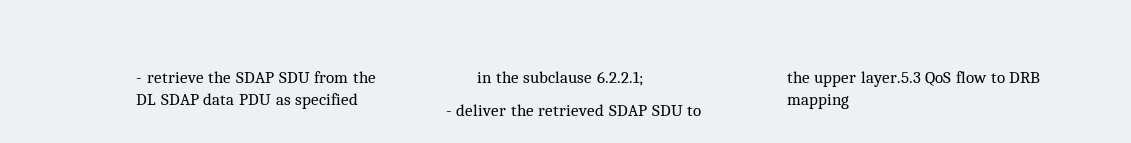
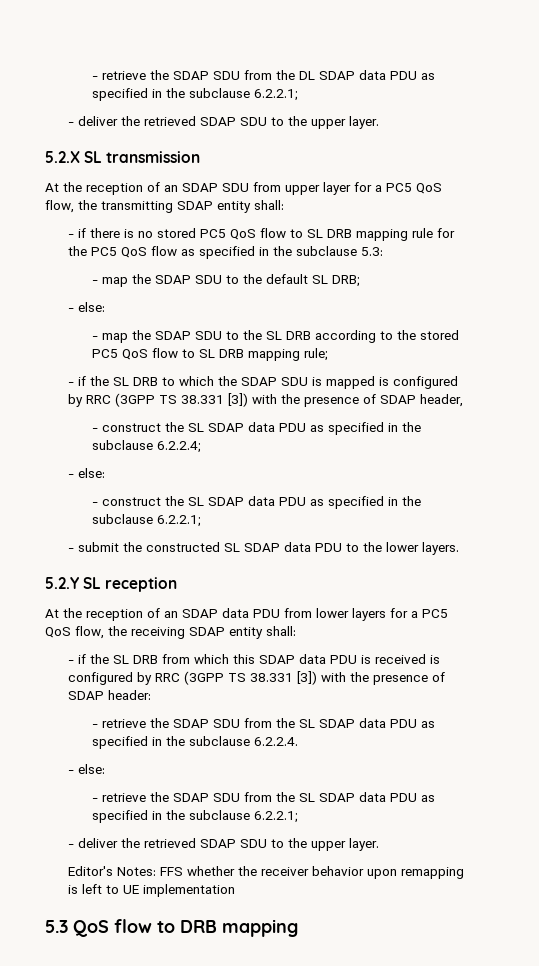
[860,71,921,87] layer.5.3 -> [349,116,380,129] [45,151,201,163] [45,182,442,195] [45,200,284,213] [68,228,456,241] [68,246,384,259] [91,274,360,287] [68,302,106,312] [91,330,459,343] [91,348,328,361] [68,376,459,389] [68,393,464,407] [91,422,421,435] [91,440,201,453] [68,468,106,478] [91,496,421,509] [91,514,201,527] [68,542,460,555] [45,577,178,592] [45,608,448,621] [45,626,296,639] [68,654,441,664] [68,671,446,685] [68,690,152,700] [91,718,435,728] [91,736,298,749] [68,764,106,774] [91,792,435,802] [91,810,298,823] [68,838,380,851] [68,866,465,879] [68,884,236,897] [45,920,68,933] layer. // 5.2.X SL transmission // At the reception of an SDAP SDU from upper layer for a PC5 QoS flow, the transmitting SDAP entity shall: // - if there is no stored PC5 QoS flow to SL DRB mapping rule for the PC5 QoS flow as specified in the subclause 5.3: // - map the SDAP SDU to the default SL DRB; // - else: // - map the SDAP SDU to the SL DRB according to the stored PC5 QoS flow to SL DRB mapping rule; // - if the SL DRB to which the SDAP SDU is mapped is configured by RRC (3GPP TS 38.331 [3]) with the presence of SDAP header, // - construct the SL SDAP data PDU as specified in the subclause 6.2.2.4; // - else: // - construct the SL SDAP data PDU as specified in the subclause 6.2.2.1; // - submit the constructed SL SDAP data PDU to the lower layers. // 5.2.Y SL reception // At the reception of an SDAP data PDU from lower layers for a PC5 QoS flow, the receiving SDAP entity shall: // - if the SL DRB from which this SDAP data PDU is received is configured by RRC (3GPP TS 38.331 [3]) with the presence of SDAP header: // - retrieve the SDAP SDU from the SL SDAP data PDU as specified in the subclause 6.2.2.4. // - else: // - retrieve the SDAP SDU from the SL SDAP data PDU as specified in the subclause 6.2.2.1; // - deliver the retrieved SDAP SDU to the upper layer. // Editor's Notes: FFS whether the receiver behavior upon remapping is left to UE implementation // 5.3

